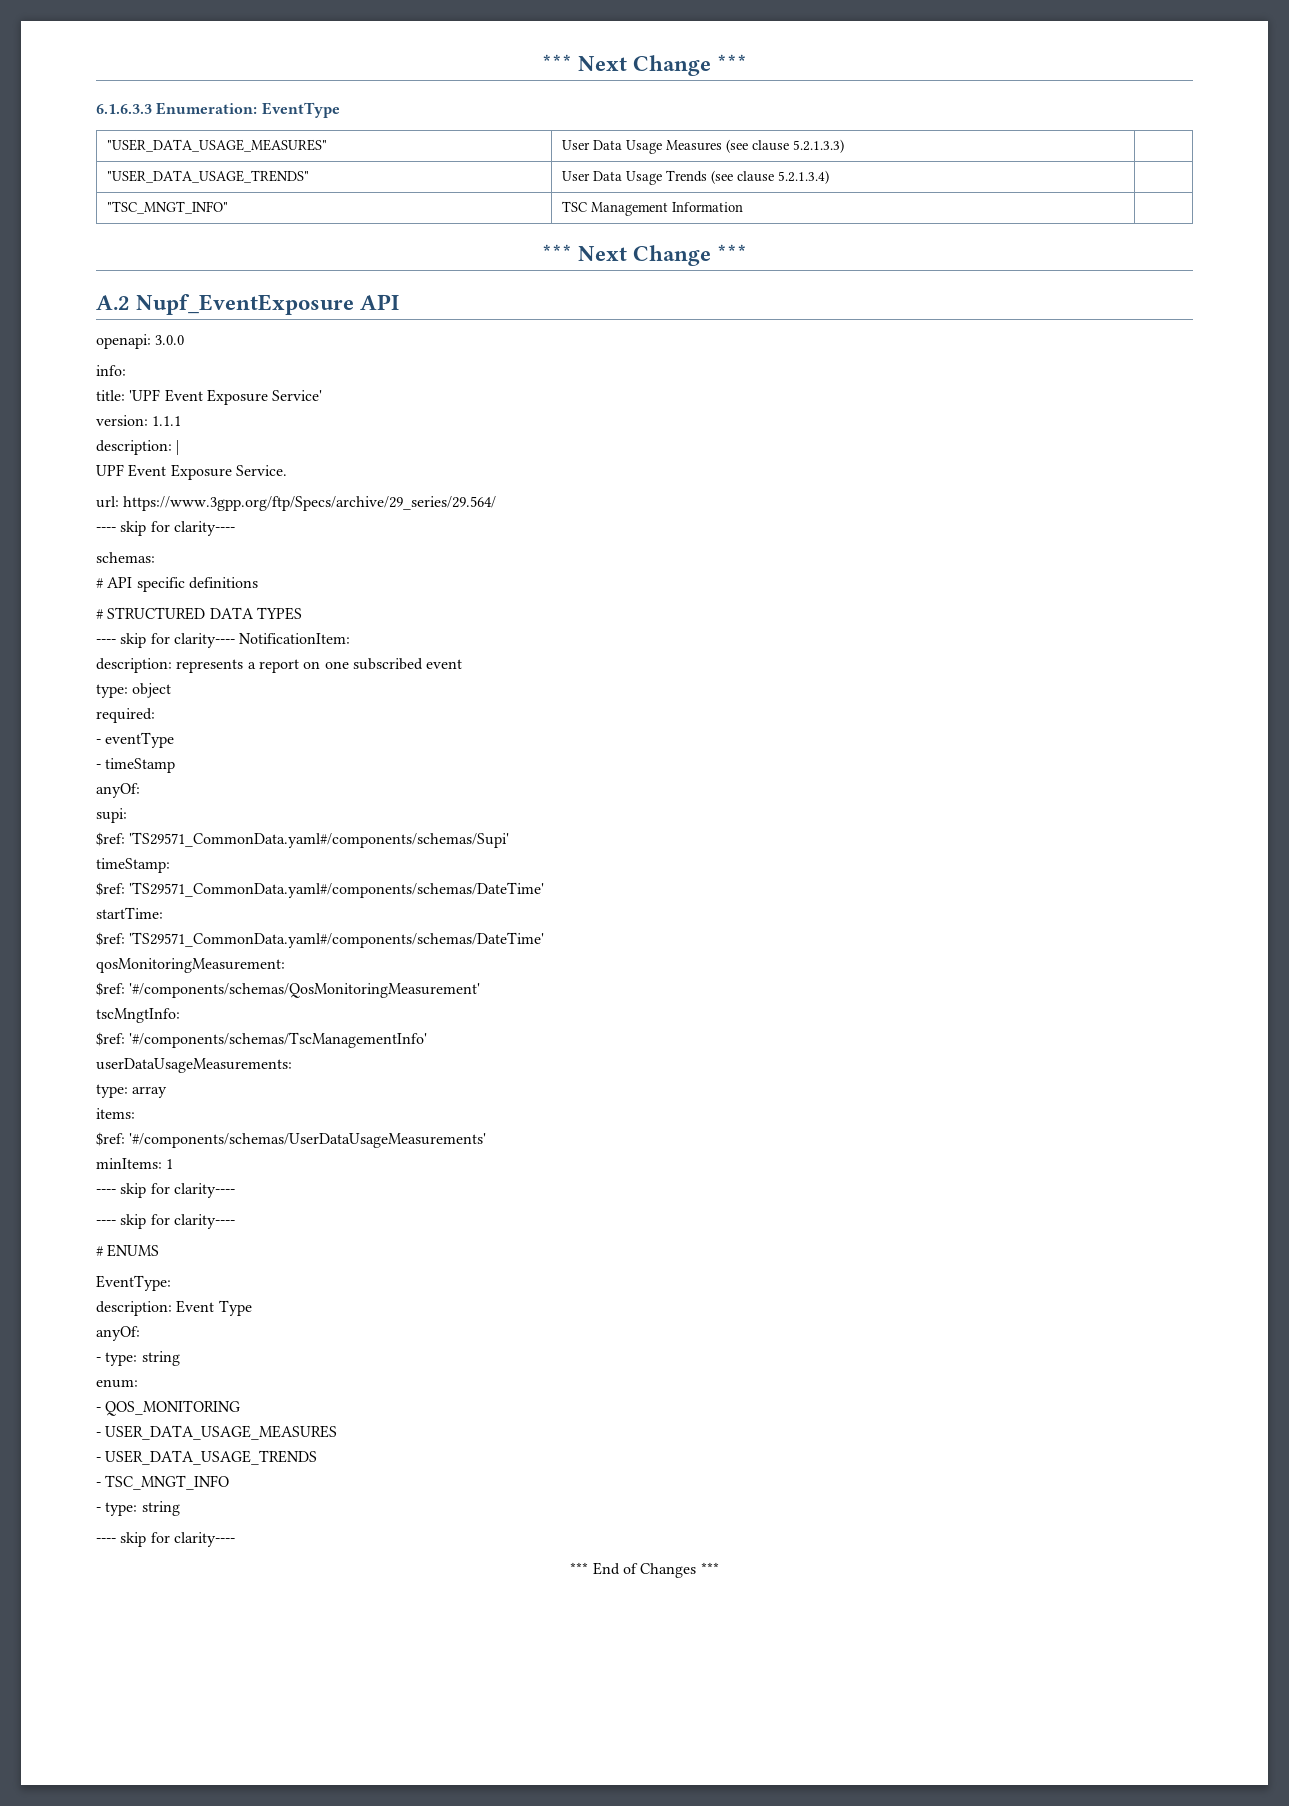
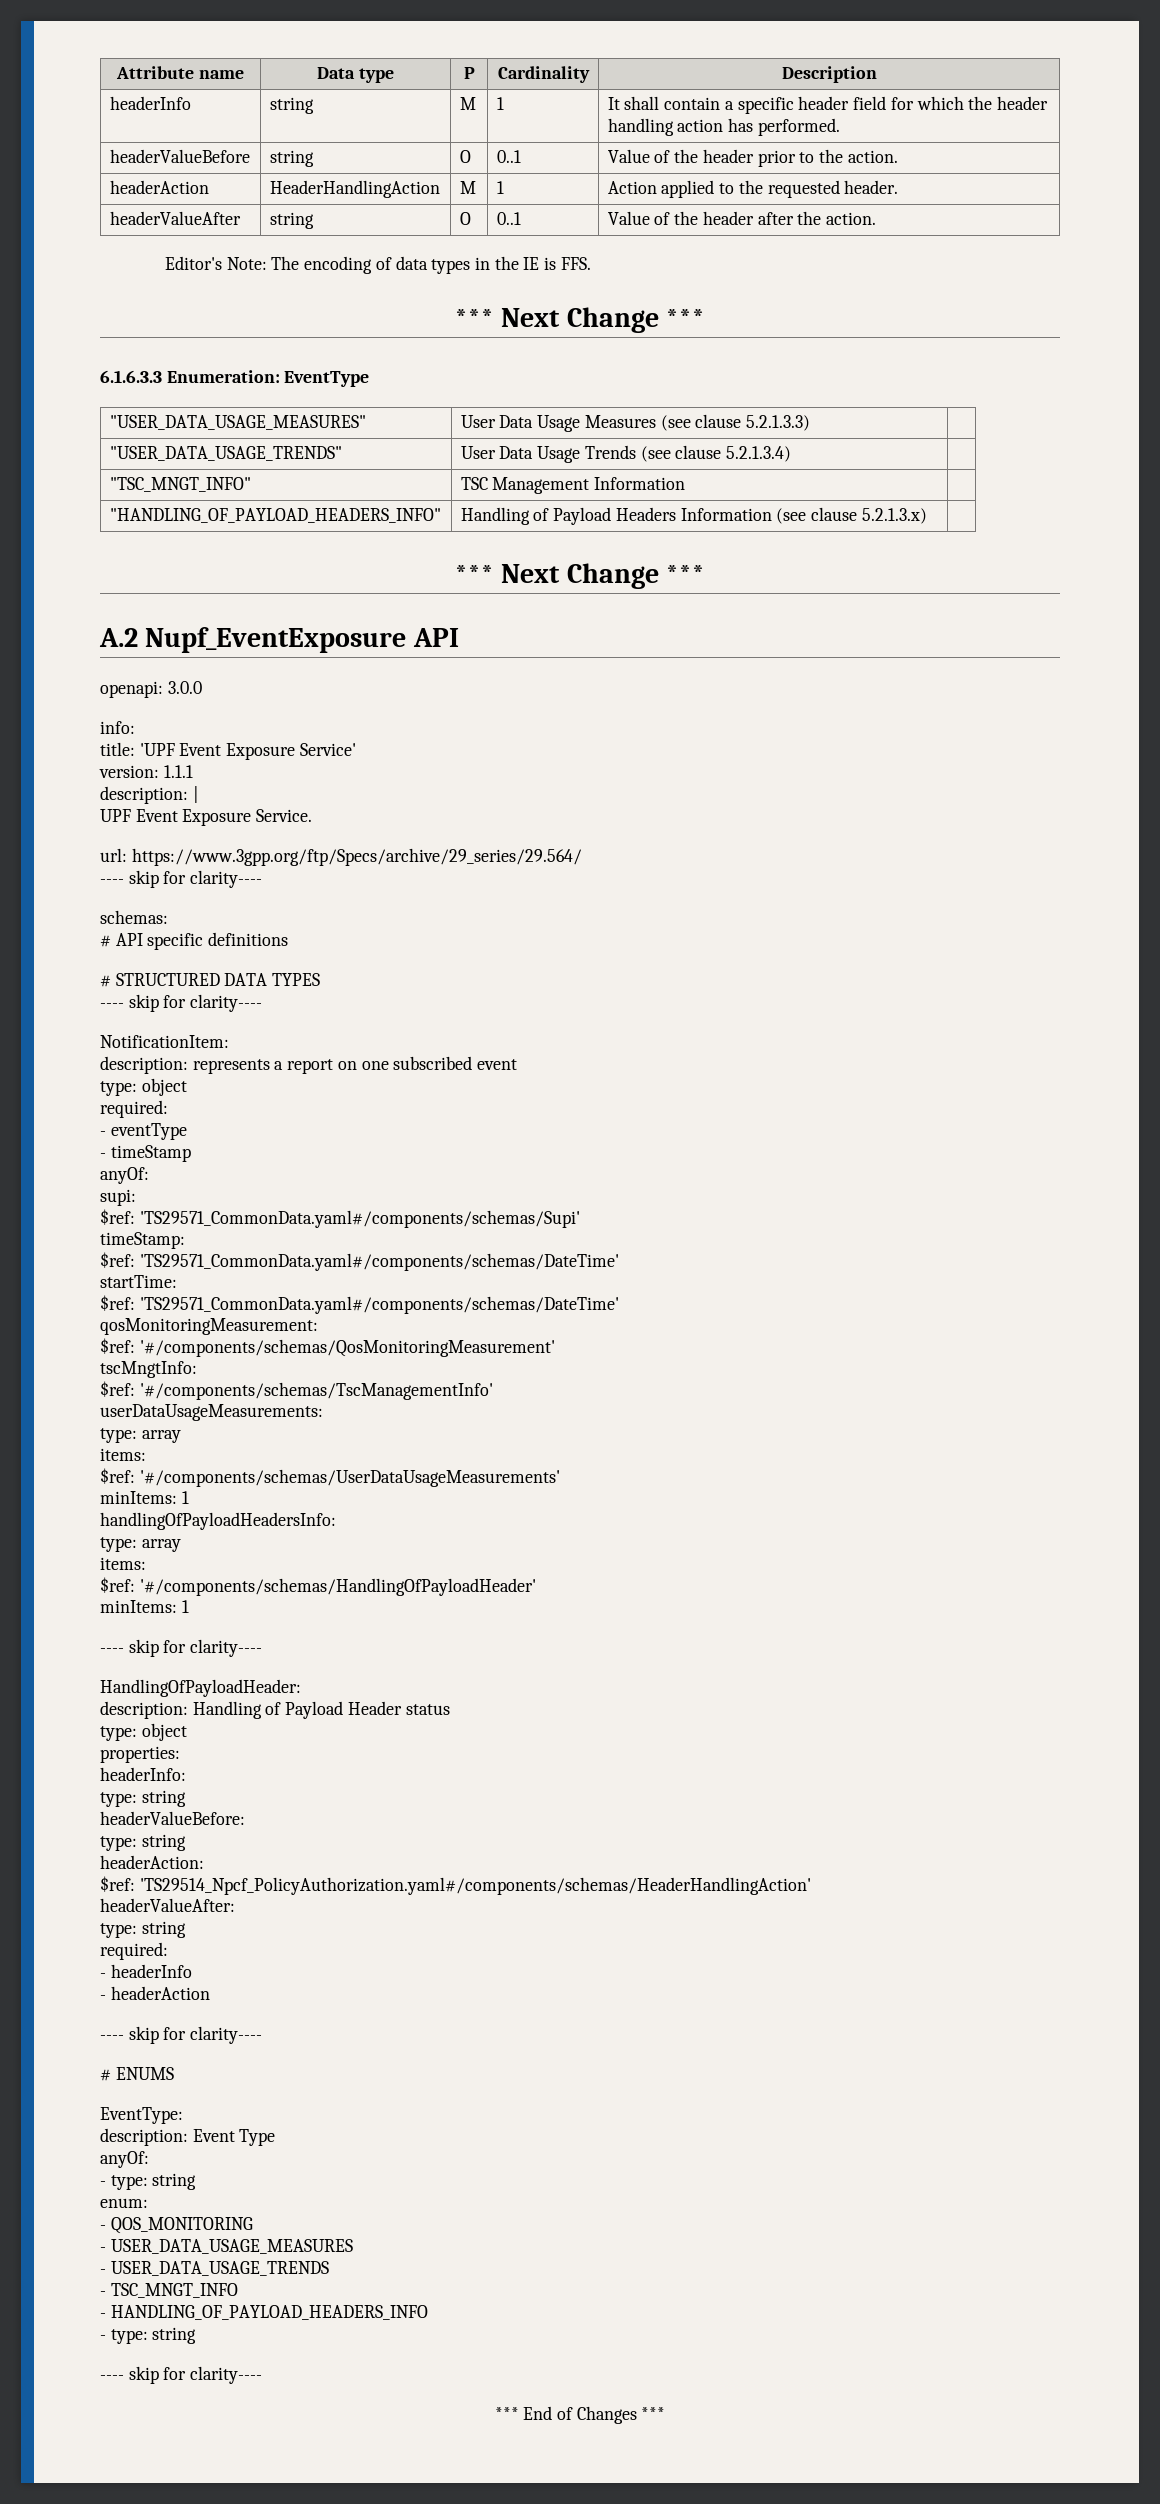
(541, 62) none -> [116,66,244,79] [317,67,394,83] [463,67,475,79] [497,66,590,83] [781,66,877,83] [109,96,191,110] [269,97,314,114] [459,97,476,110] [496,97,504,110] [607,96,1048,114] [607,118,840,136] [109,149,250,163] [269,150,314,167] [459,150,471,163] [496,150,521,163] [607,149,898,167] [109,180,209,194] [269,180,440,198] [459,181,476,194] [496,181,504,194] [607,180,899,198] [109,211,241,225] [269,212,314,229] [459,212,471,225] [496,212,521,225] [607,211,877,225] [164,256,591,274] Attribute name | Data type | P | Cardinality | Description // headerInfo | string | M | 1 | It shall contain a specific header field for which the header handling action has performed. // headerValueBefore | string | O | 0..1 | Value of the header prior to the action. // headerAction | HeaderHandlingAction | M | 1 | Action applied to the requested header. // headerValueAfter | string | O | 0..1 | Value of the header after the action. // Editor's Note: The encoding of data types in the IE is FFS. //
(744, 207) none -> [109,508,441,523] [460,507,927,525] // "HANDLING_OF_PAYLOAD_HEADERS_INFO" | Handling of Payload Headers Information (see clause 5.2.1.3.x) |
(235, 640) none -> (263, 1003) //
[96,1183,235,1198] ---- skip for clarity---- -> [100,1512,336,1530] [100,1537,181,1552] [100,1557,146,1570] [100,1577,536,1596] [100,1600,189,1613] [100,1639,263,1657] [100,1679,301,1697] [100,1701,450,1719] [100,1723,187,1741] [100,1746,180,1763] [100,1767,186,1781] [100,1790,186,1807] [100,1811,245,1825] [100,1834,186,1851] [100,1855,204,1869] [100,1876,811,1895] [100,1898,235,1912] [100,1921,186,1938] [100,1942,168,1960] [100,1964,192,1978] [100,1986,210,2000] handlingOfPayloadHeadersInfo: // type: array // items: // $ref: '#/components/schemas/HandlingOfPayloadHeader' // minItems: 1 // ---- skip for clarity---- // HandlingOfPayloadHeader: // description: Handling of Payload Header status // type: object // properties: // headerInfo: // type: string // headerValueBefore: // type: string // headerAction: // $ref: 'TS29514_Npcf_PolicyAuthorization.yaml#/components/schemas/HeaderHandlingAction' // headerValueAfter: // type: string // required: // - headerInfo // - headerAction
(230, 1482) none -> [100,2305,428,2320] // - HANDLING_OF_PAYLOAD_HEADERS_INFO

